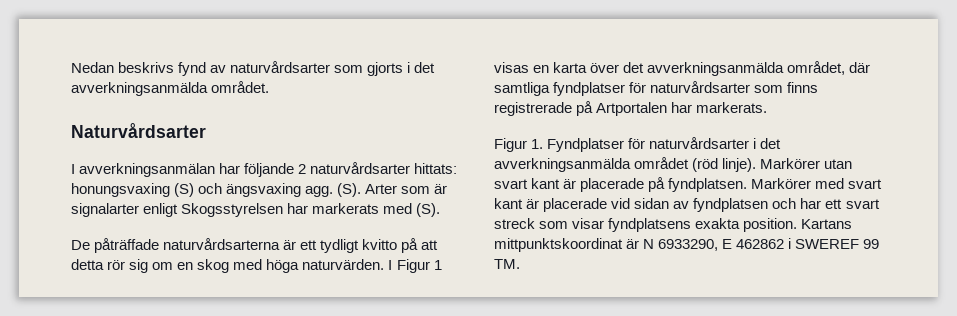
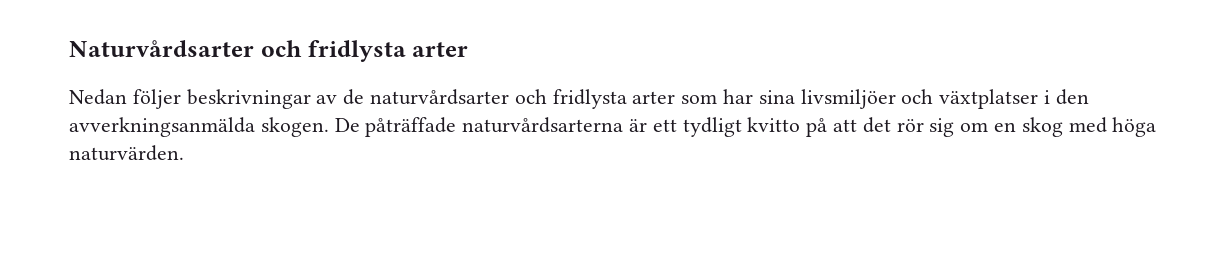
[71,61,436,76] [71,81,270,96] [71,123,206,138] [71,162,458,177] [71,183,448,197] [71,203,441,217] Nedan beskrivs fynd av naturvårdsarter som gjorts i det avverkningsanmälda området. // Naturvårdsarter // I avverkningsanmälan har följande 2 naturvårdsarter hittats: honungsvaxing (S) och ängsvaxing agg. (S). Arter som är signalarter enligt Skogsstyrelsen har markerats med (S). // -> [69,40,469,62] [69,89,1089,109] [69,117,329,137] Naturvårdsarter och fridlysta arter // Nedan följer beskrivningar av de naturvårdsarter och fridlysta arter som har sina livsmiljöer och växtplatser i den avverkningsanmälda skogen.
[71,259,104,270] detta -> [862,117,891,133] det
[388,259,442,273] [494,61,871,76] [494,81,819,96] [494,101,768,116] [494,137,782,152] [494,157,853,172] [494,177,883,192] [494,198,880,212] [494,218,853,232] [494,238,880,252] [494,259,520,269] I Figur 1 visas en karta över det avverkningsanmälda området, där samtliga fyndplatser för naturvårdsarter som finns registrerade på Artportalen har markerats. // Figur 1. Fyndplatser för naturvårdsarter i det avverkningsanmälda området (röd linje). Markörer utan svart kant är placerade på fyndplatsen. Markörer med svart kant är placerade vid sidan av fyndplatsen och har ett svart streck som visar fyndplatsens exakta position. Kartans mittpunktskoordinat är N 6933290, E 462862 i SWEREF 99 TM. -> (184, 153) none

